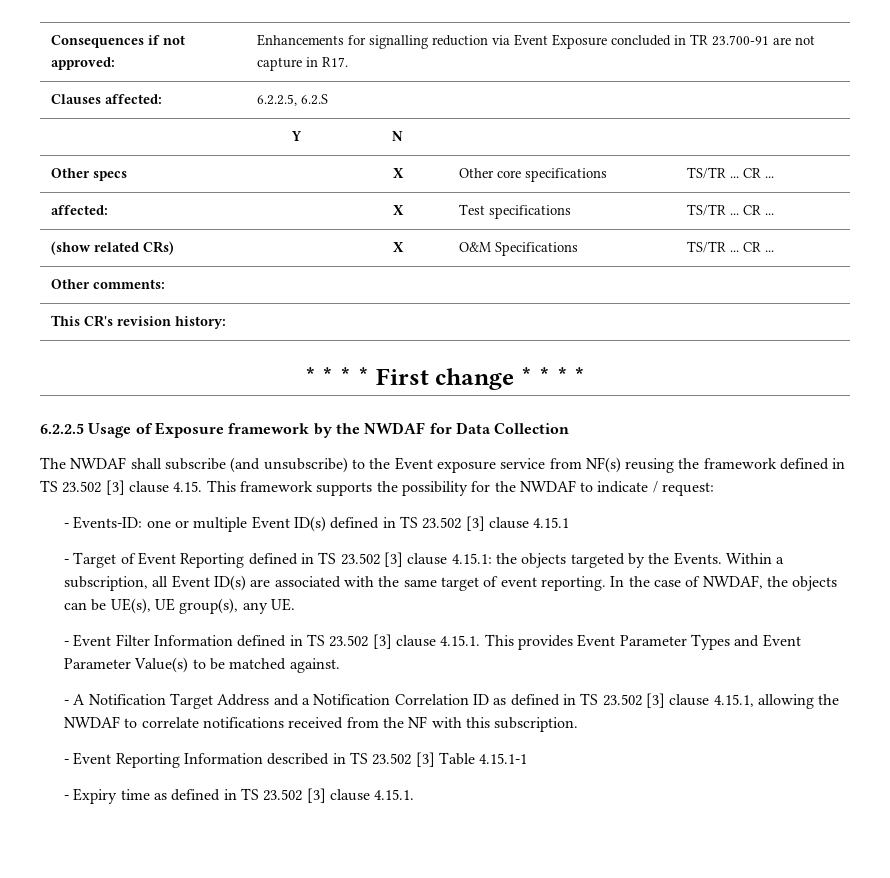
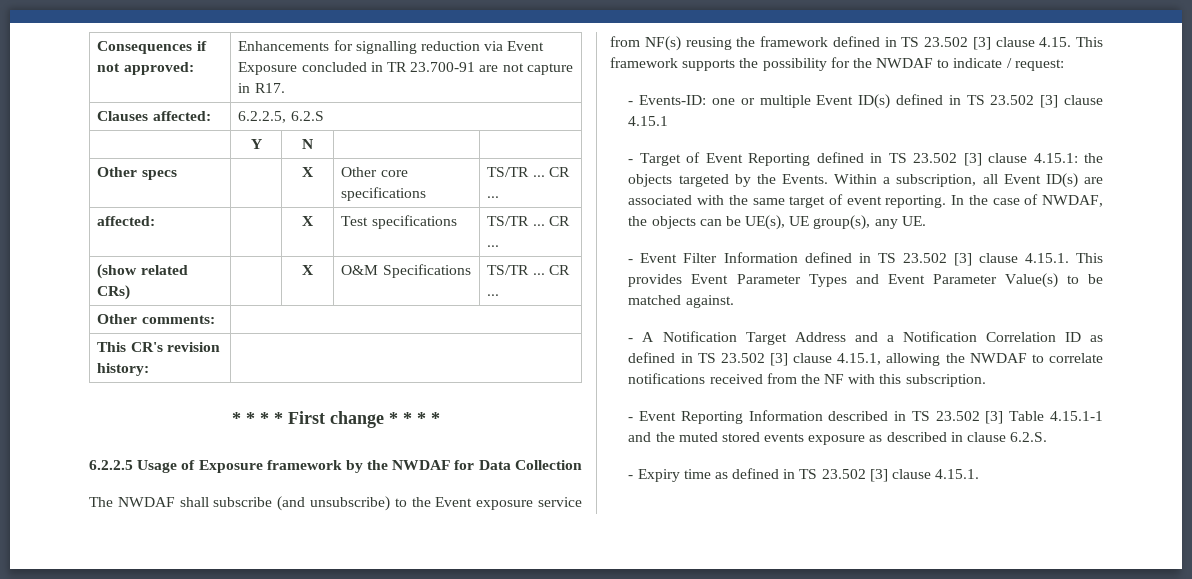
(528, 758) none -> [628,432,1048,445] and the muted stored events exposure as described in clause 6.2.S.

